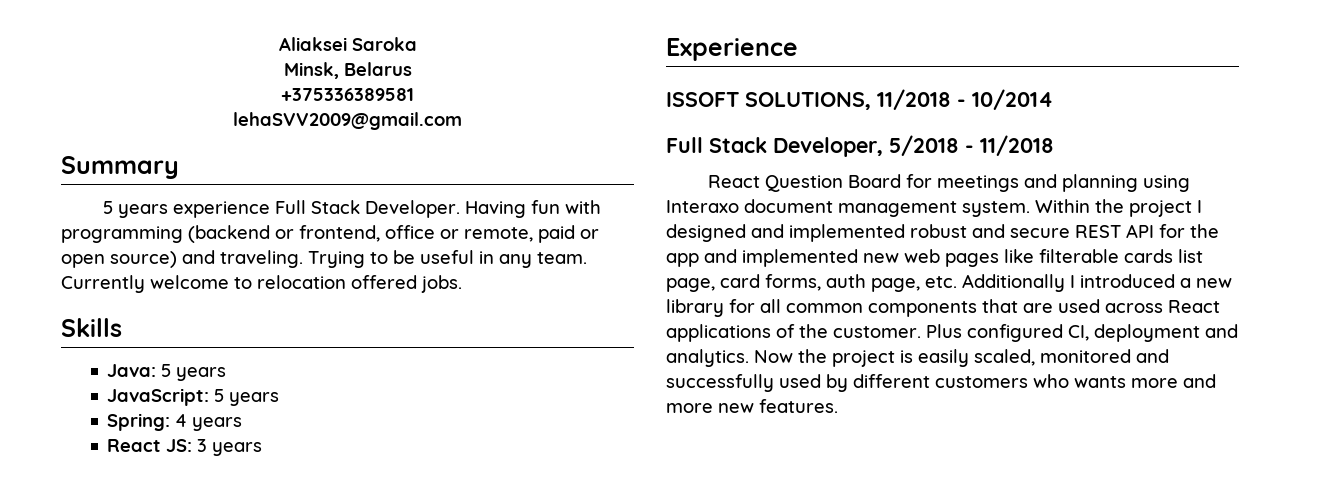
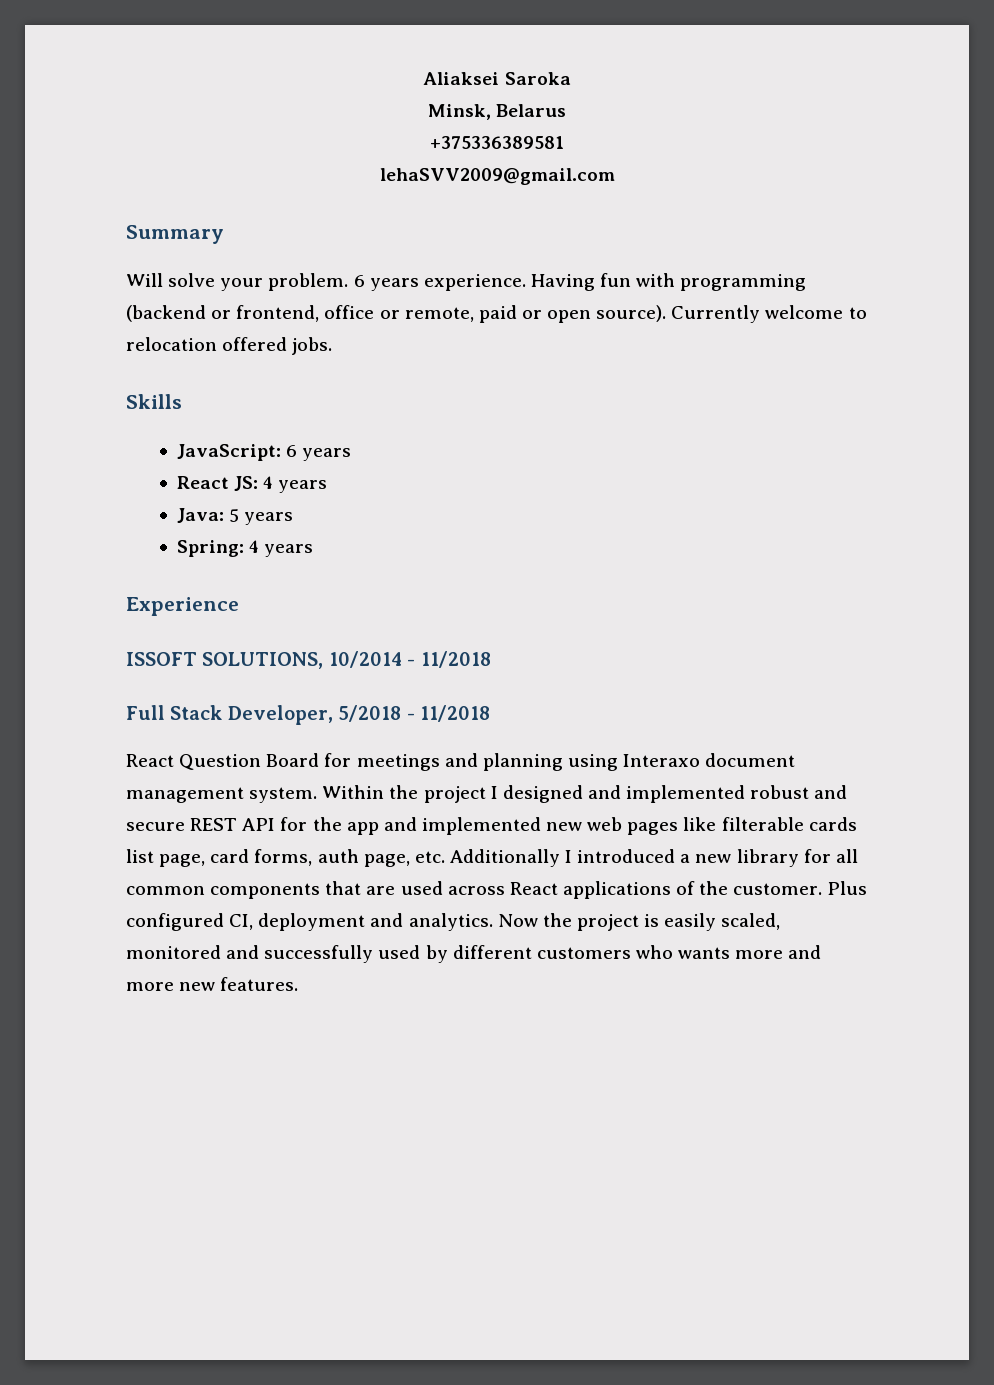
[103,200,461,218] 5 years experience Full Stack Developer. -> [126,273,526,291] Will solve your problem. 6 years experience.
[110,250,587,268] source) and traveling. Trying to be useful in any team. -> [596,305,667,322] source).
[107,364,227,381] [107,388,210,406] Java: 5 years // JavaScript: -> [176,444,352,461] [176,476,328,493] [176,508,224,523] JavaScript: 6 years // React JS: 4 years // Java:
[107,439,263,456] // React JS: 3 years -> (314, 550) none
[877,89,1053,110] 11/2018 - 10/2014 -> [328,651,491,668] 10/2014 - 11/2018

